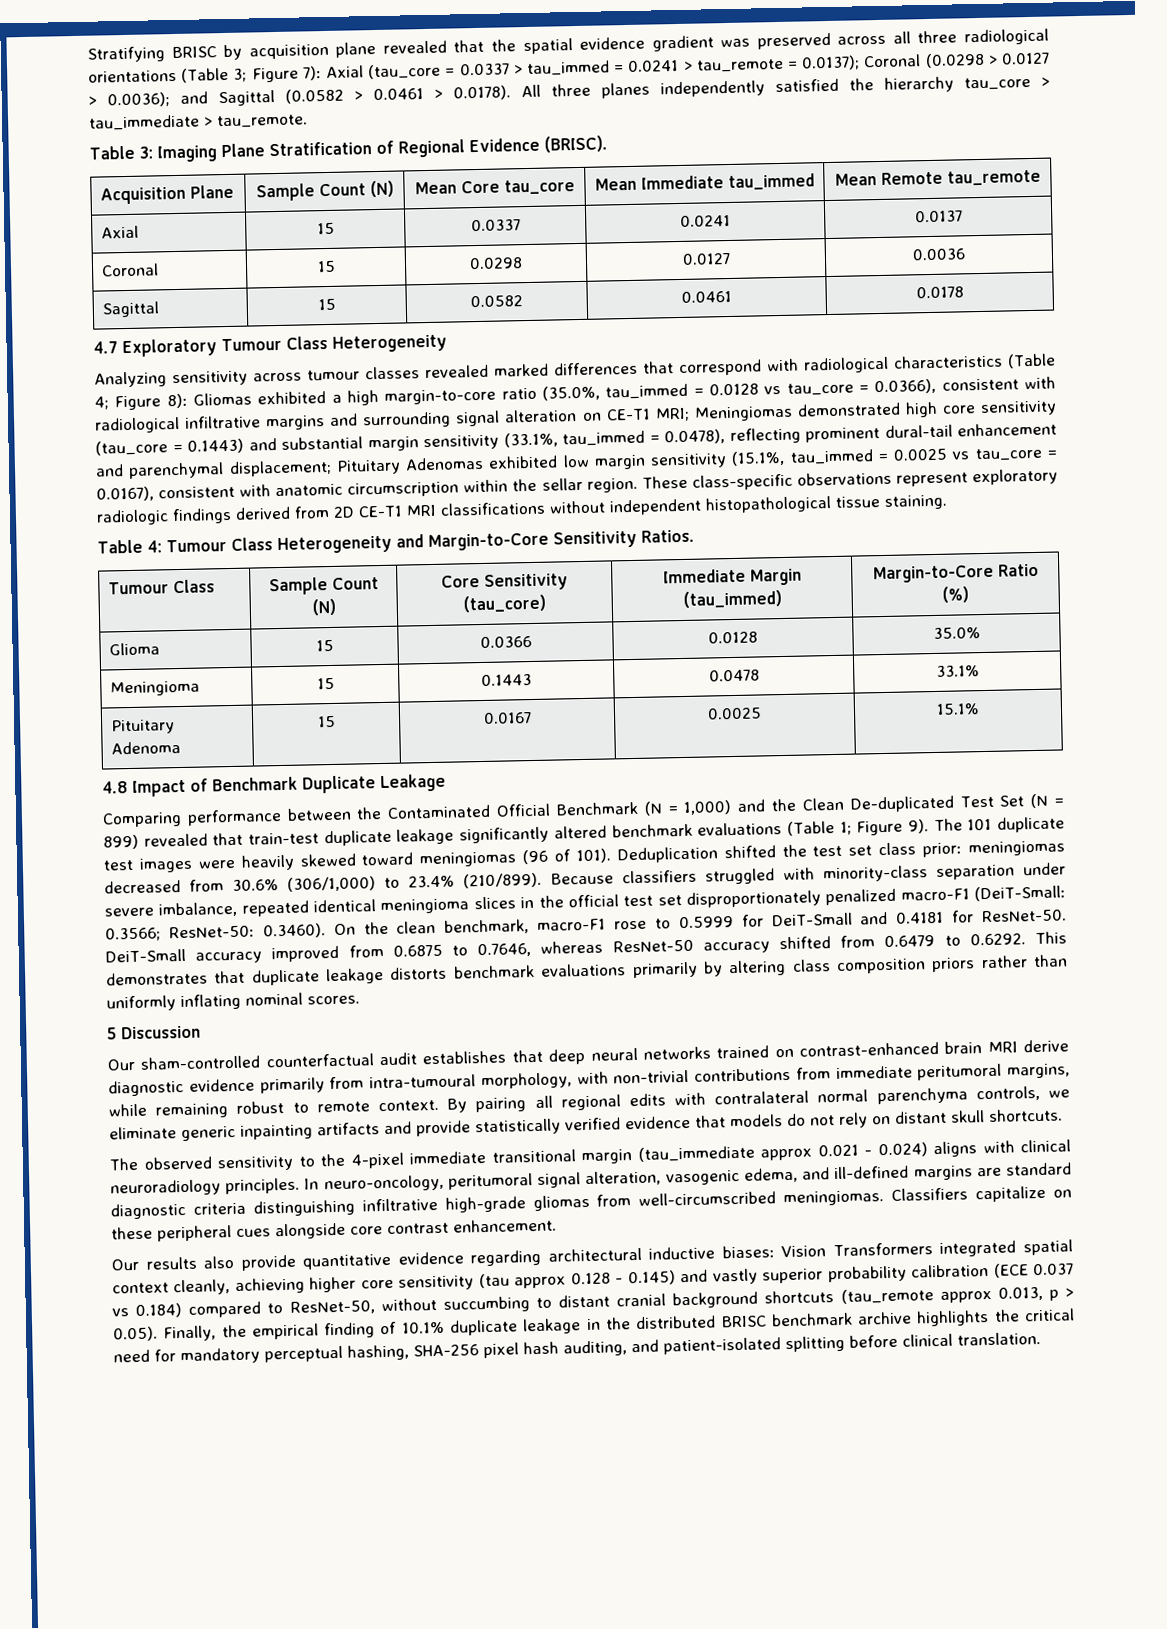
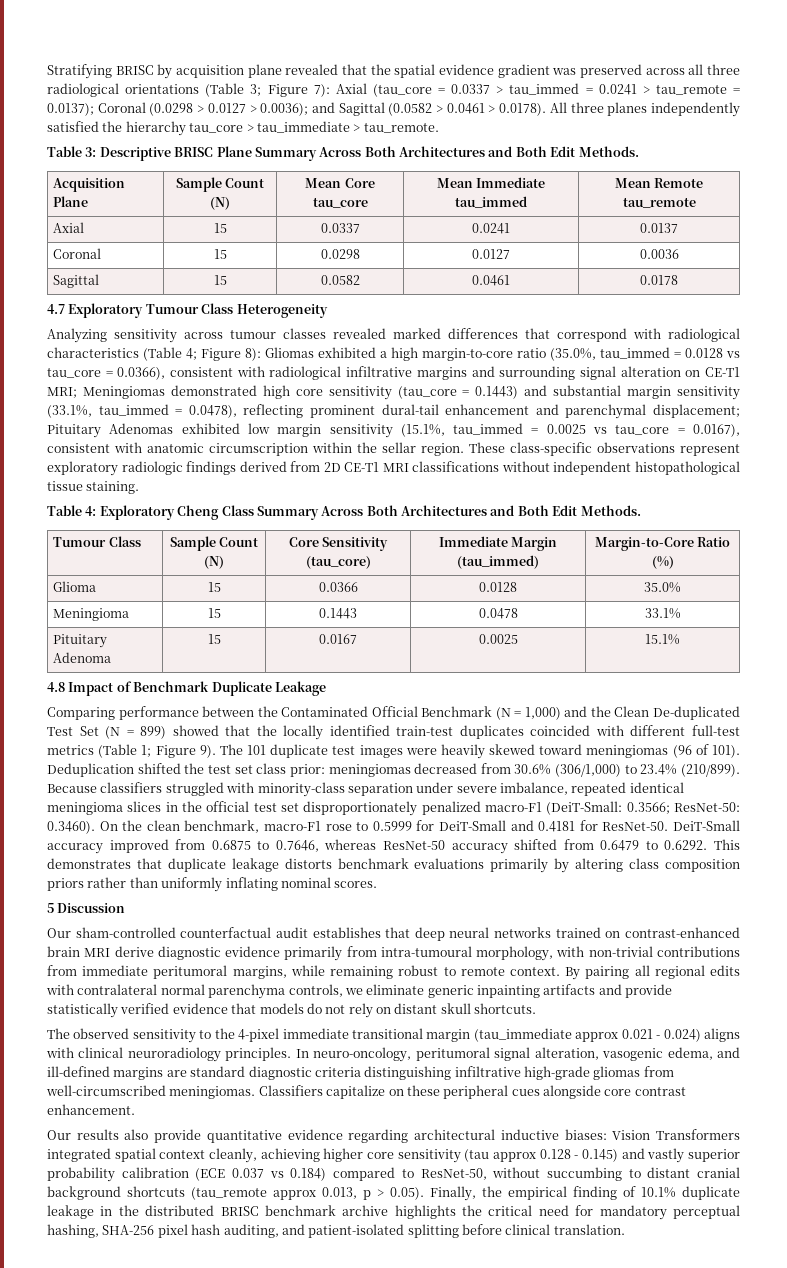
[156,135,608,163] Imaging Plane Stratification of Regional Evidence (BRISC). -> [99,146,639,161] Descriptive BRISC Plane Summary Across Both Architectures and Both Edit Methods.
[165,529,695,555] Tumour Class Heterogeneity and Margin-to-Core Sensitivity Ratios. -> [99,505,641,520] Exploratory Cheng Class Summary Across Both Architectures and Both Edit Methods.
[143,822,783,847] revealed that train-test duplicate leakage significantly altered benchmark evaluations -> [172,725,740,740] [47,745,94,755] showed that the locally identified train-test duplicates coincided with different full-test metrics

